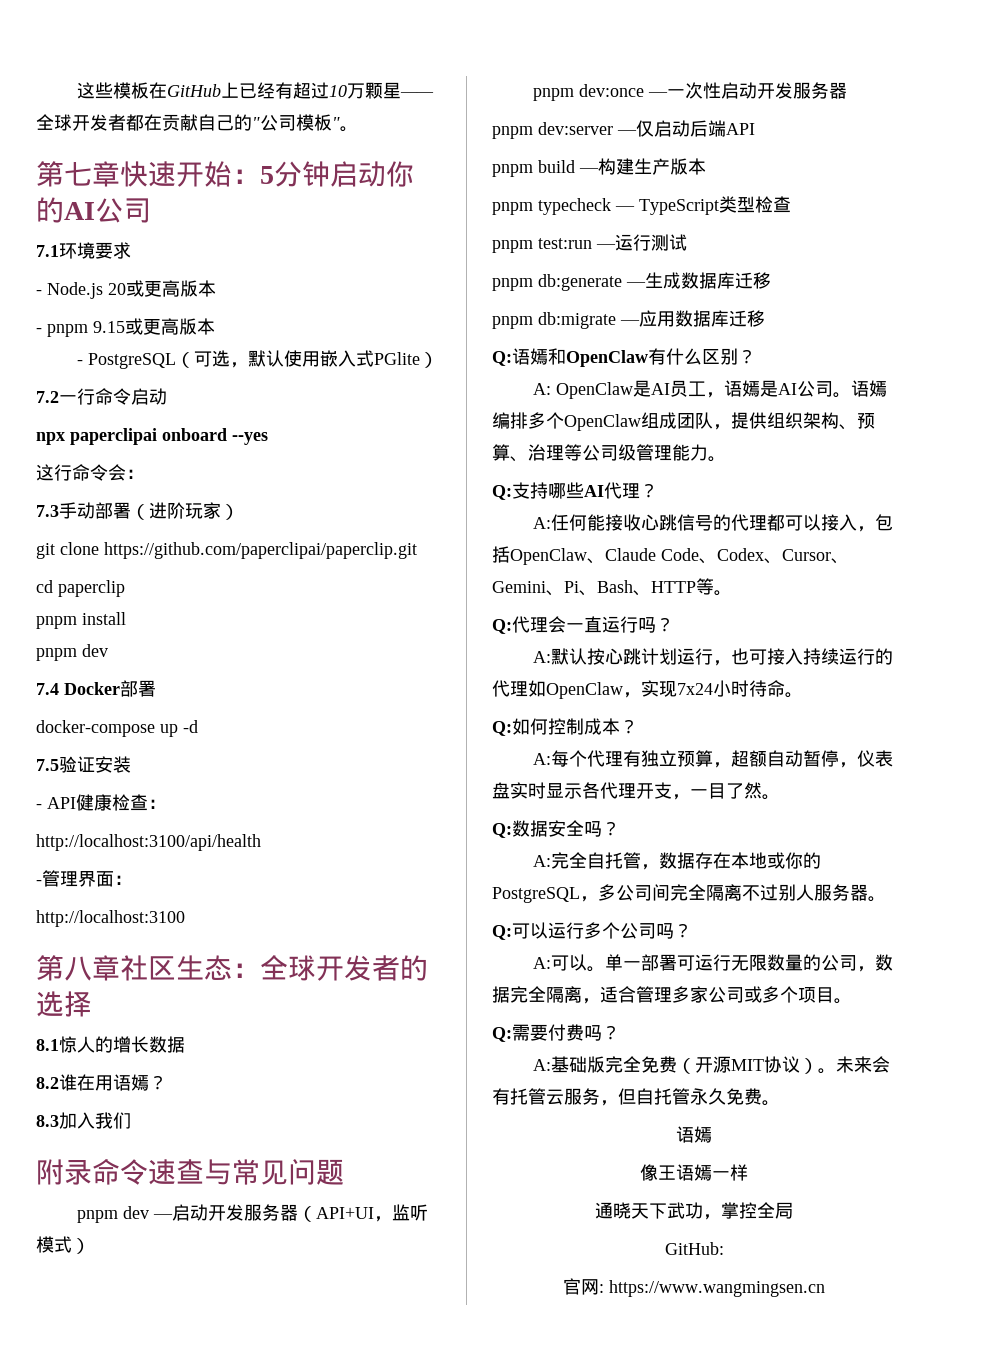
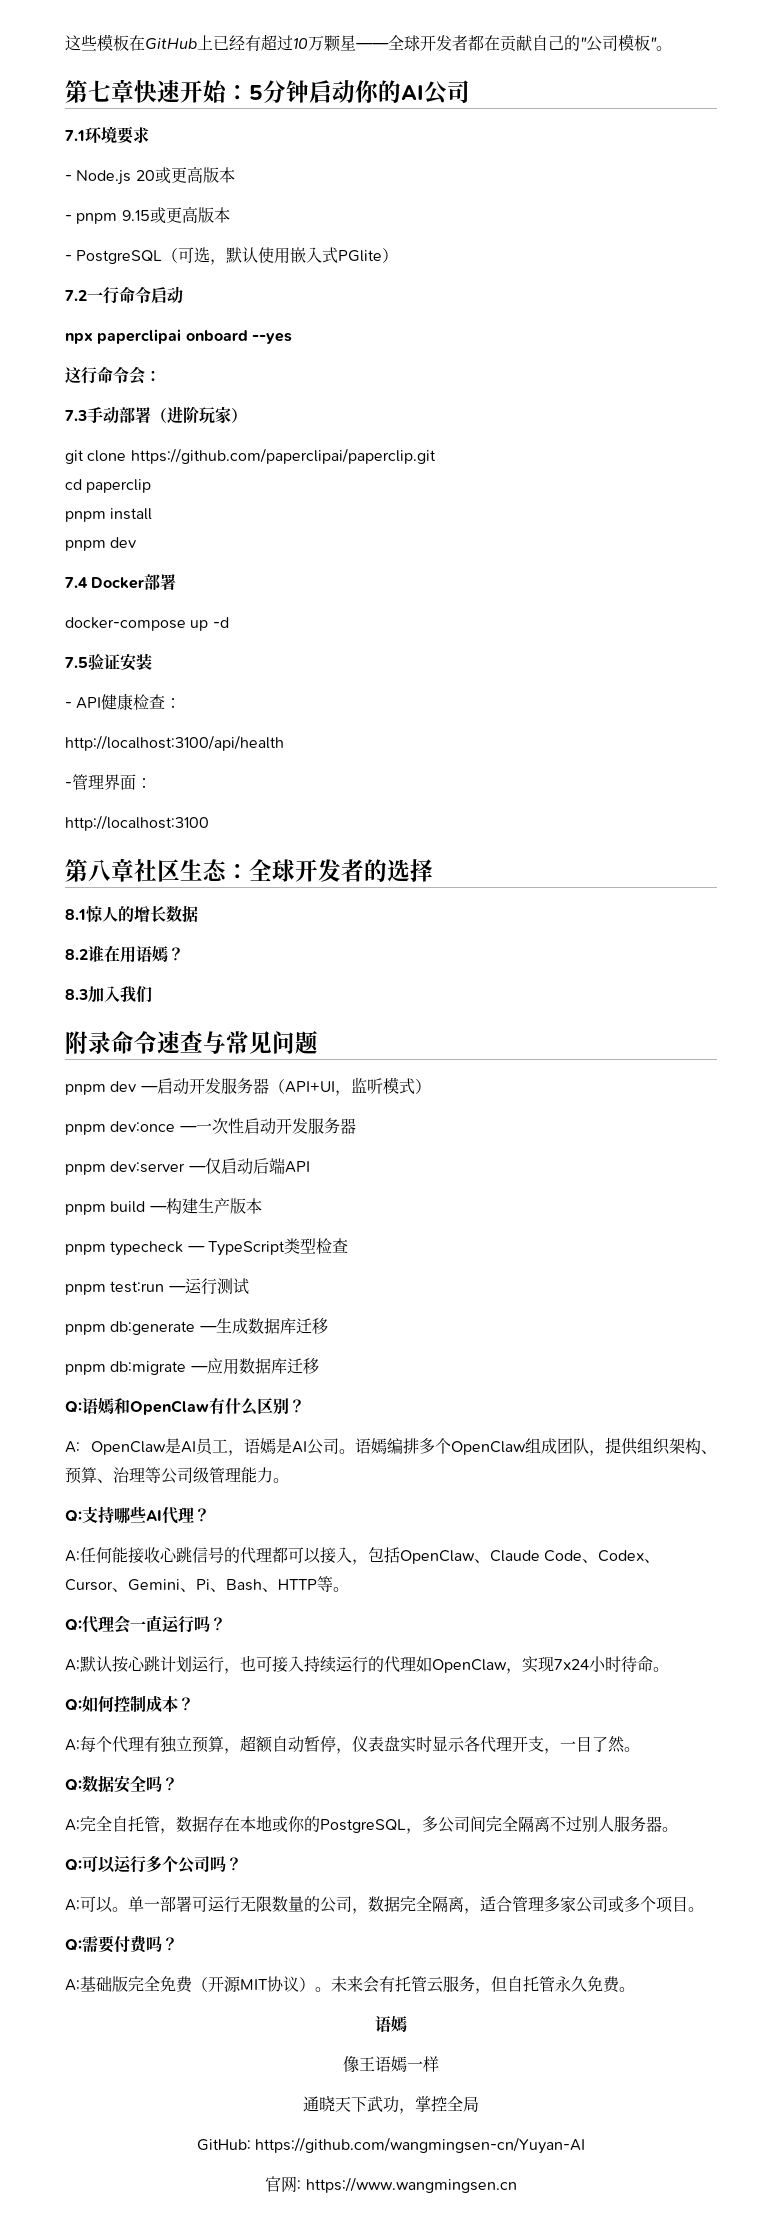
(724, 1248) none -> [255,2137,586,2154] https://github.com/wangmingsen-cn/Yuyan-AI

